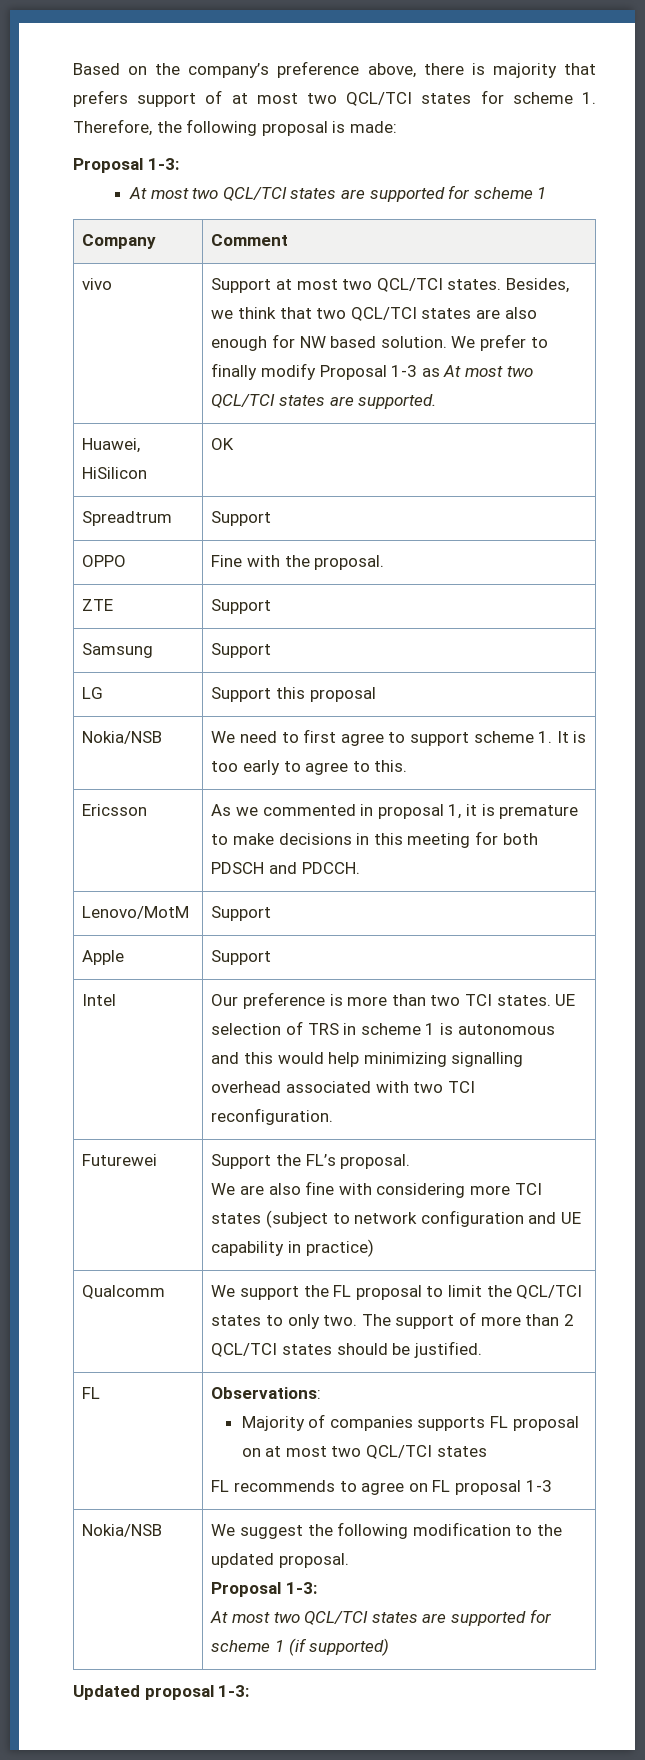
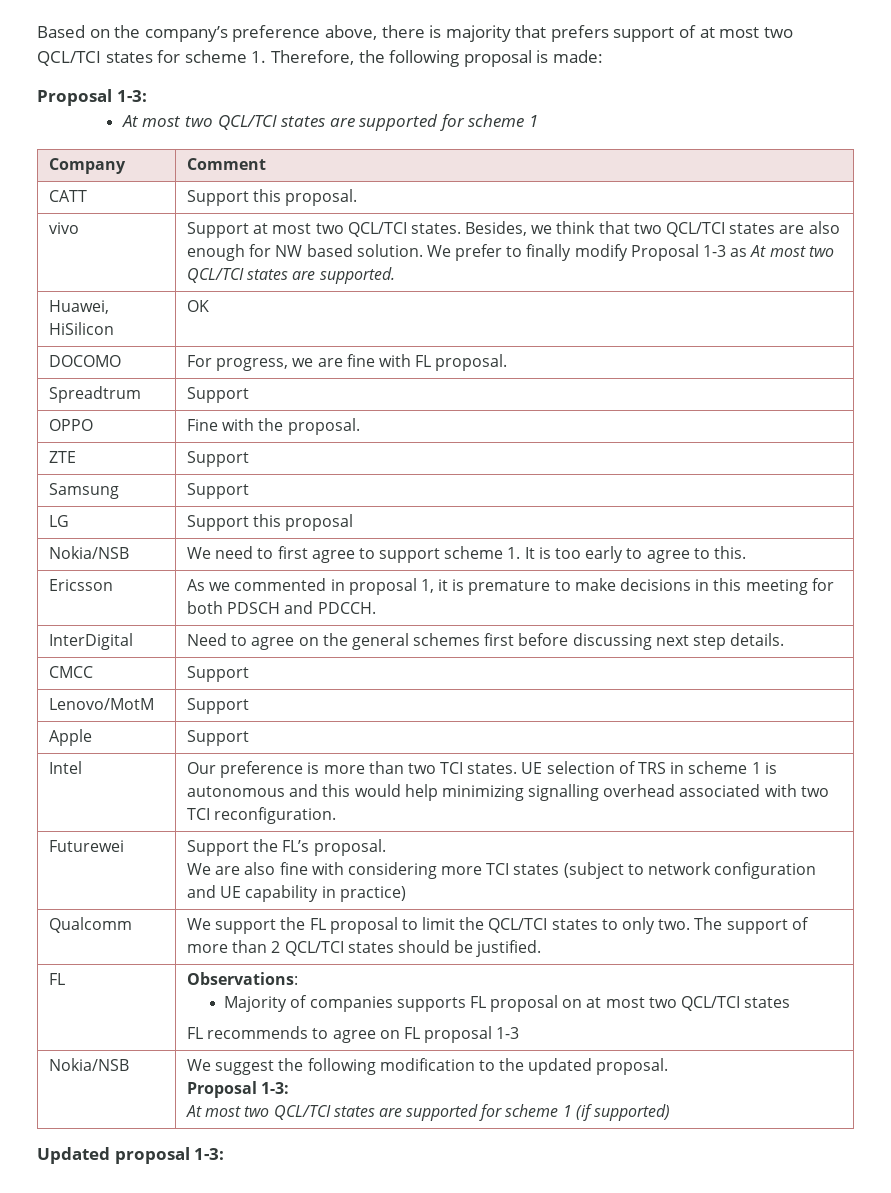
(289, 240) none -> [48,190,87,202] [186,189,358,206] // CATT | Support this proposal.
(235, 444) none -> [48,355,121,367] [186,354,508,371] // DOCOMO | For progress, we are fine with FL proposal.
(360, 868) none -> [48,633,133,650] [186,633,785,650] [48,666,93,678] [186,666,249,682] // InterDigital | Need to agree on the general schemes first before discussing next step details. // CMCC | Support

